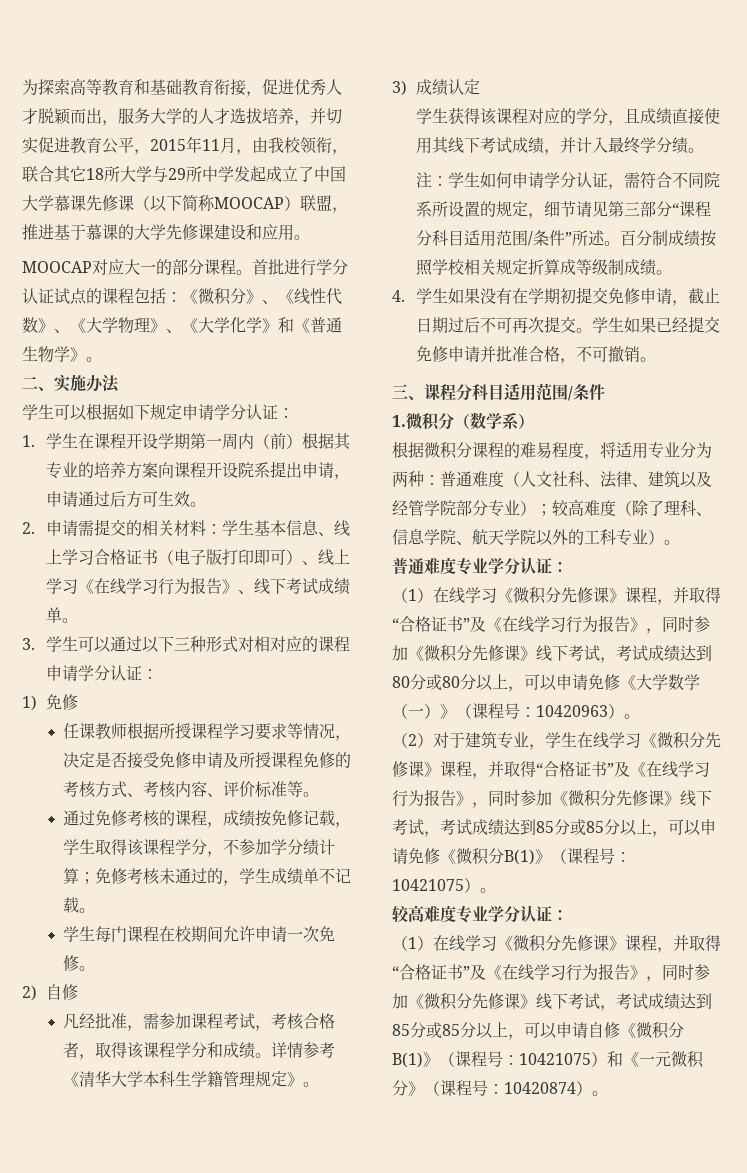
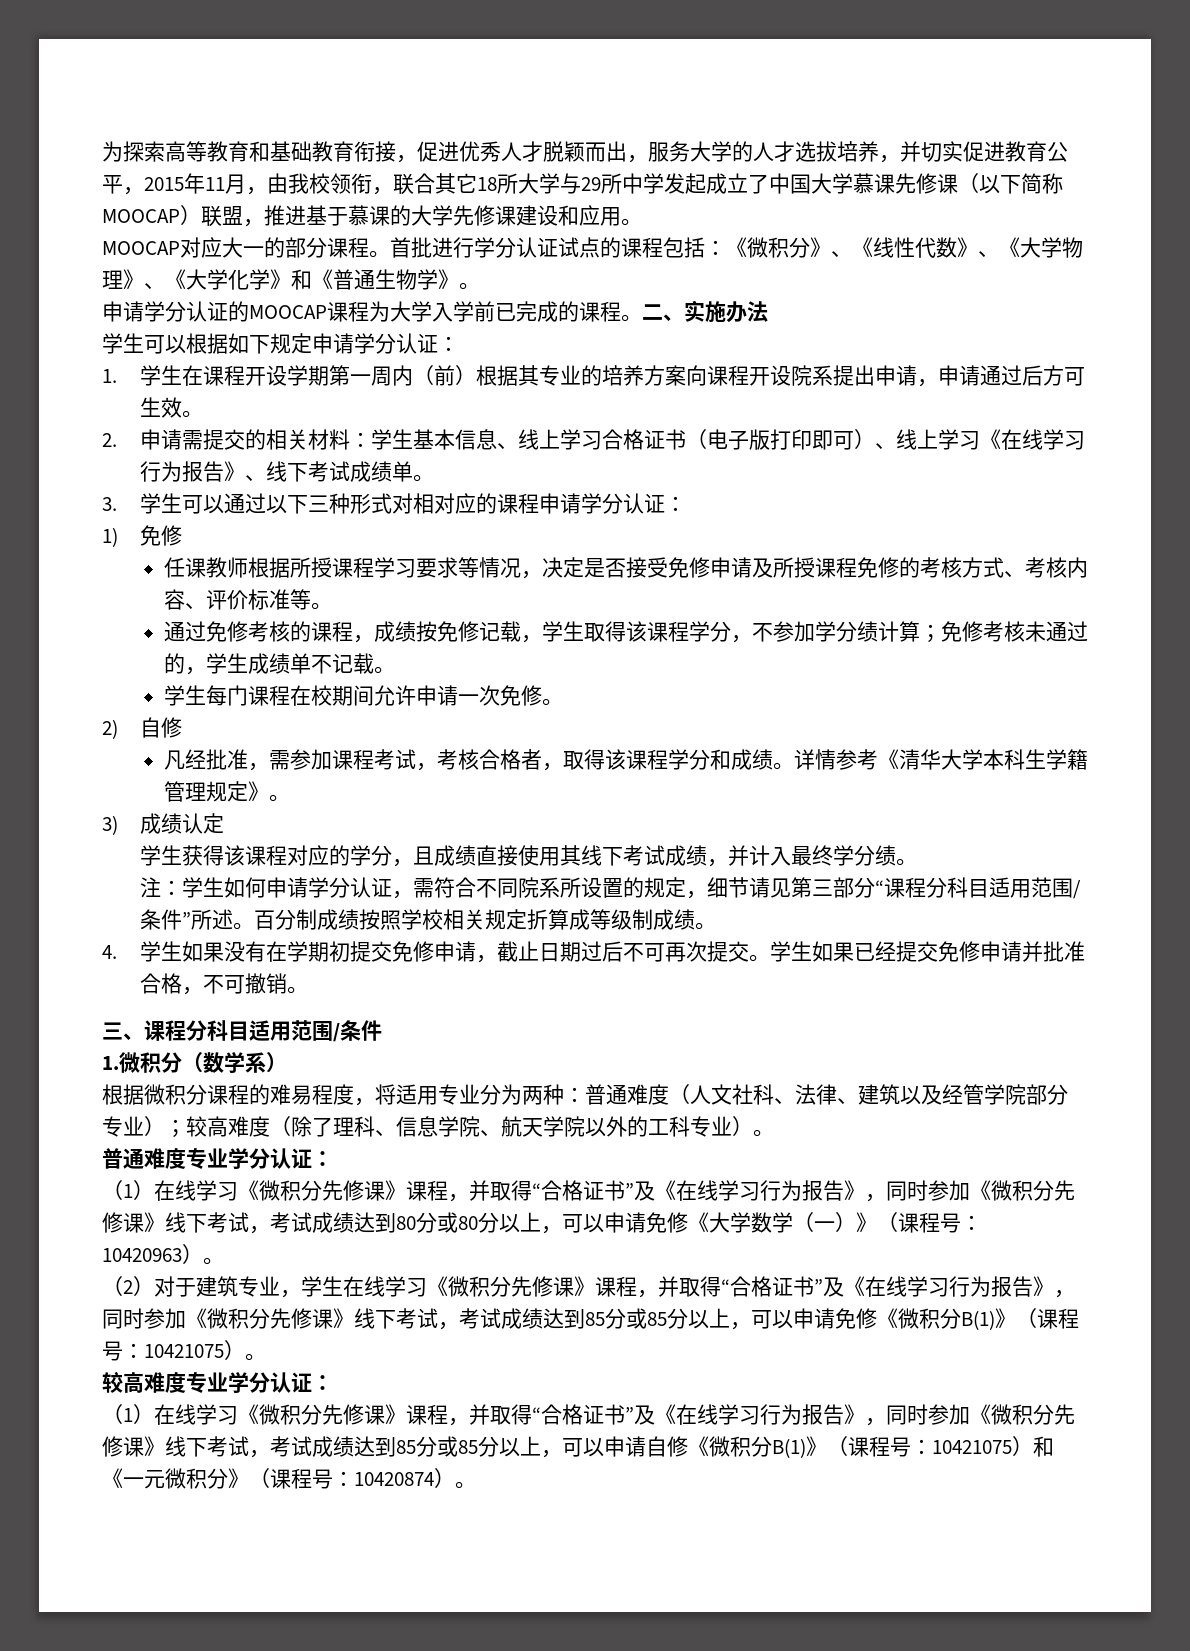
(102, 359) none -> [102,301,642,322] 申请学分认证的MOOCAP课程为大学入学前已完成的课程。

